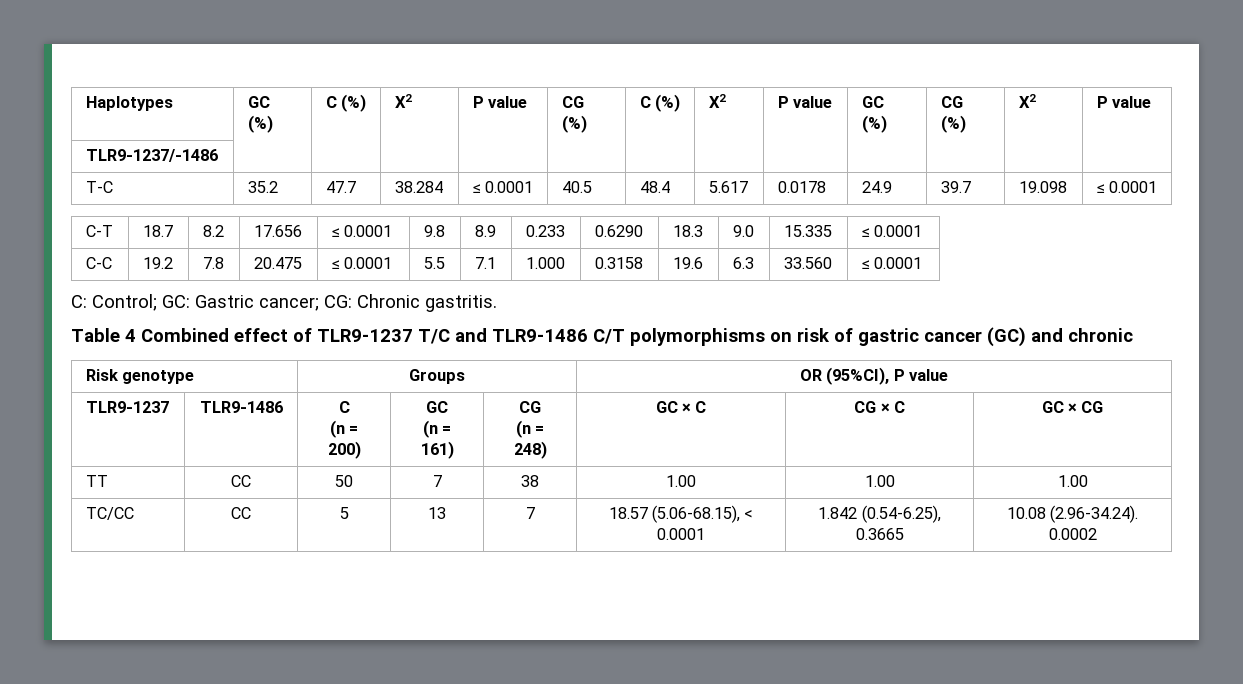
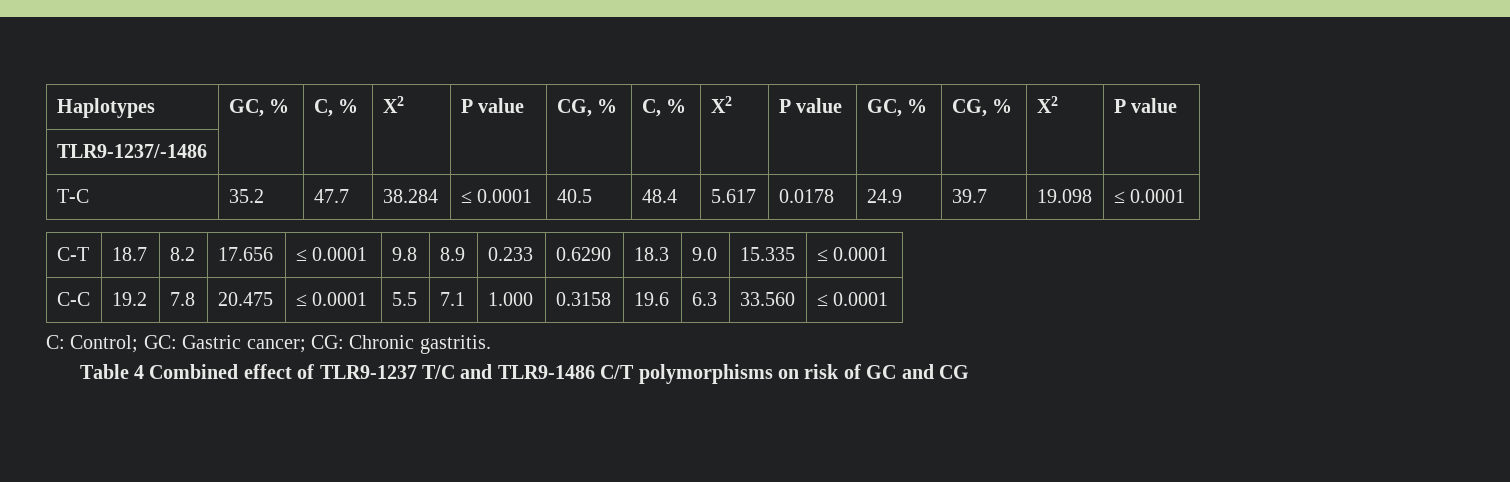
[247,96,270,108] [247,115,273,133] [325,94,366,112] [394,94,412,108] [472,96,527,108] [561,96,584,108] [561,115,587,133] [639,94,680,112] [708,94,726,108] [777,96,832,108] [861,96,884,108] [861,115,887,133] [940,96,963,108] [940,115,966,133] GC (%) | C (%) | X2 | P value | CG (%) | C (%) | X2 | P value | GC (%) | CG (%) -> [228,99,290,117] [313,99,359,117] [382,96,404,113] [460,98,525,113] [556,99,618,117] [641,99,687,117] [710,96,732,113] [778,98,843,113] [866,99,928,117] [951,99,1013,117] GC, % | C, % | X2 | P value | CG, % | C, % | X2 | P value | GC, % | CG, %
[858,327,1133,347] [85,369,194,384] [409,369,465,384] [799,367,949,385] [85,401,169,413] [199,401,283,413] [338,401,350,413] [329,420,359,438] [327,441,361,459] [426,401,448,413] [422,420,452,438] [420,441,454,459] [519,401,541,413] [515,420,545,438] [513,441,547,459] [655,401,707,413] [854,401,905,413] [1041,401,1104,413] [85,475,108,487] [231,475,251,487] [335,475,353,487] [432,475,442,487] [521,475,539,487] [666,475,697,487] [864,475,895,487] [1057,475,1088,487] [85,507,134,520] [231,507,251,519] [339,507,349,519] [428,507,446,519] [525,507,535,519] [608,505,754,523] [657,528,706,540] [818,505,941,523] [855,528,904,540] [1006,505,1139,523] [1048,528,1097,540] gastric cancer (GC) and chronic // Risk genotype | Groups | OR (95%CI), P value // TLR9-1237 | TLR9-1486 | C // (n = 200) | GC // (n = 161) | CG // (n = 248) | GC × C | CG × C | GC × CG // TT | CC | 50 | 7 | 38 | 1.00 | 1.00 | 1.00 // TC/CC | CC | 5 | 13 | 7 | 18.57 (5.06-68.15), < 0.0001 | 1.842 (0.54-6.25), 0.3665 | 10.08 (2.96-34.24). 0.0002 -> [866,364,970,379] GC and CG

